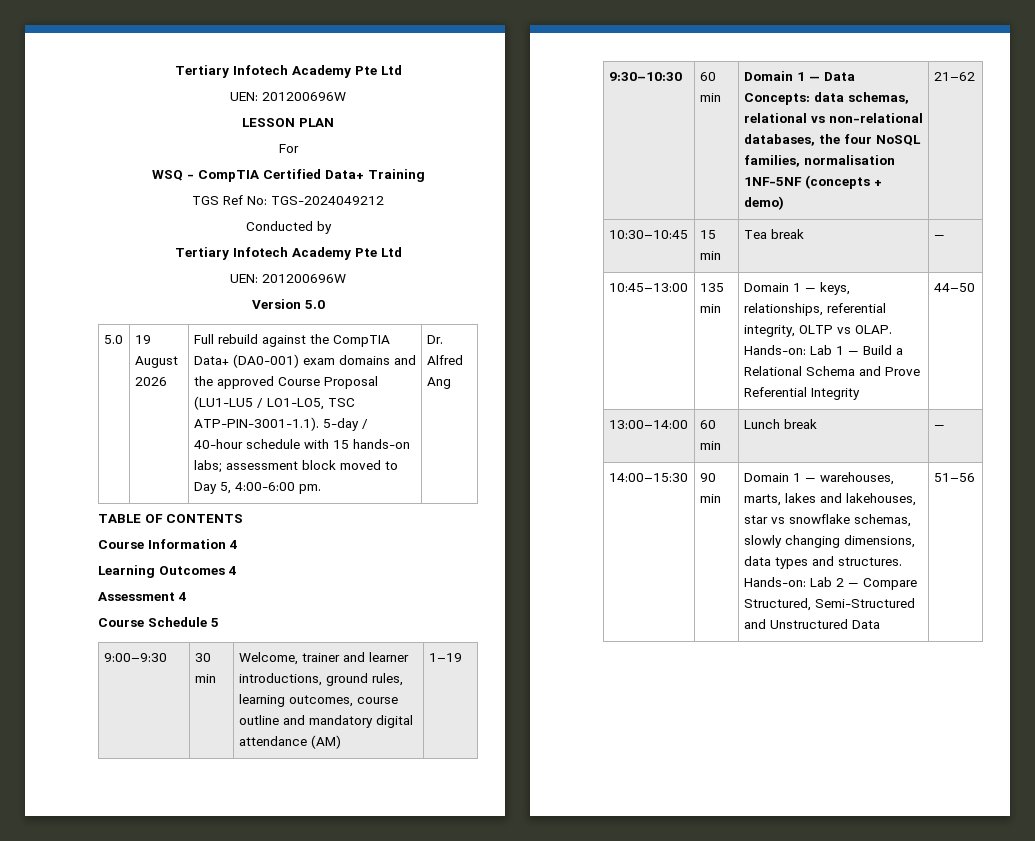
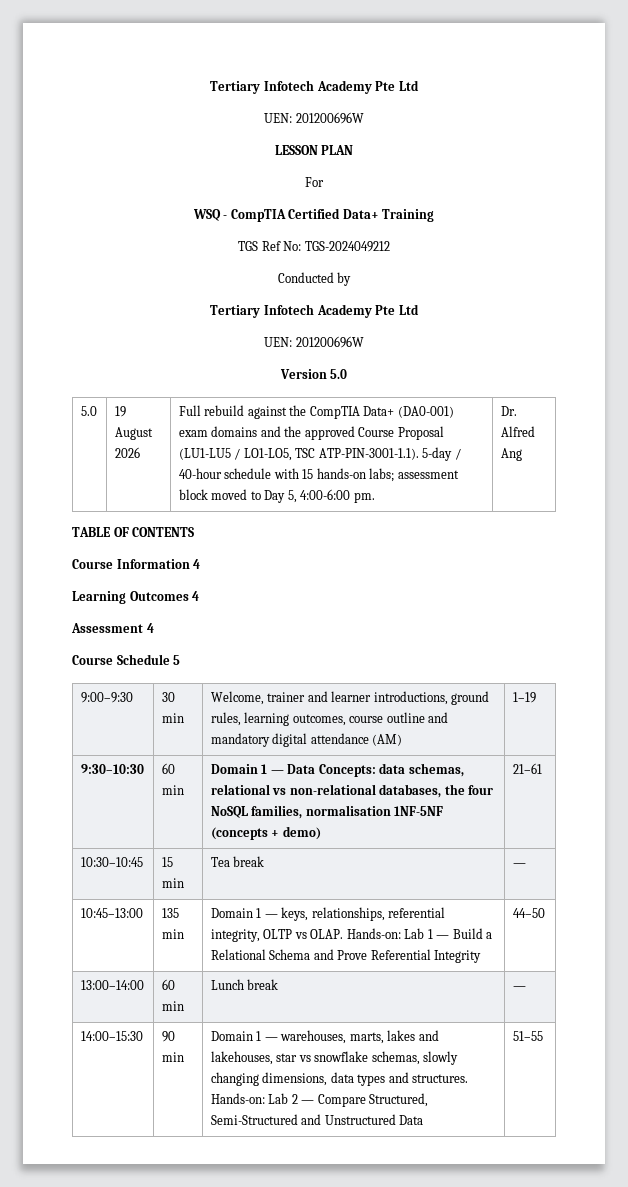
[933,72,975,81] 21–62 -> [512,763,542,774] 21–61
[933,473,975,482] 51–56 -> [512,1031,543,1041] 51–55

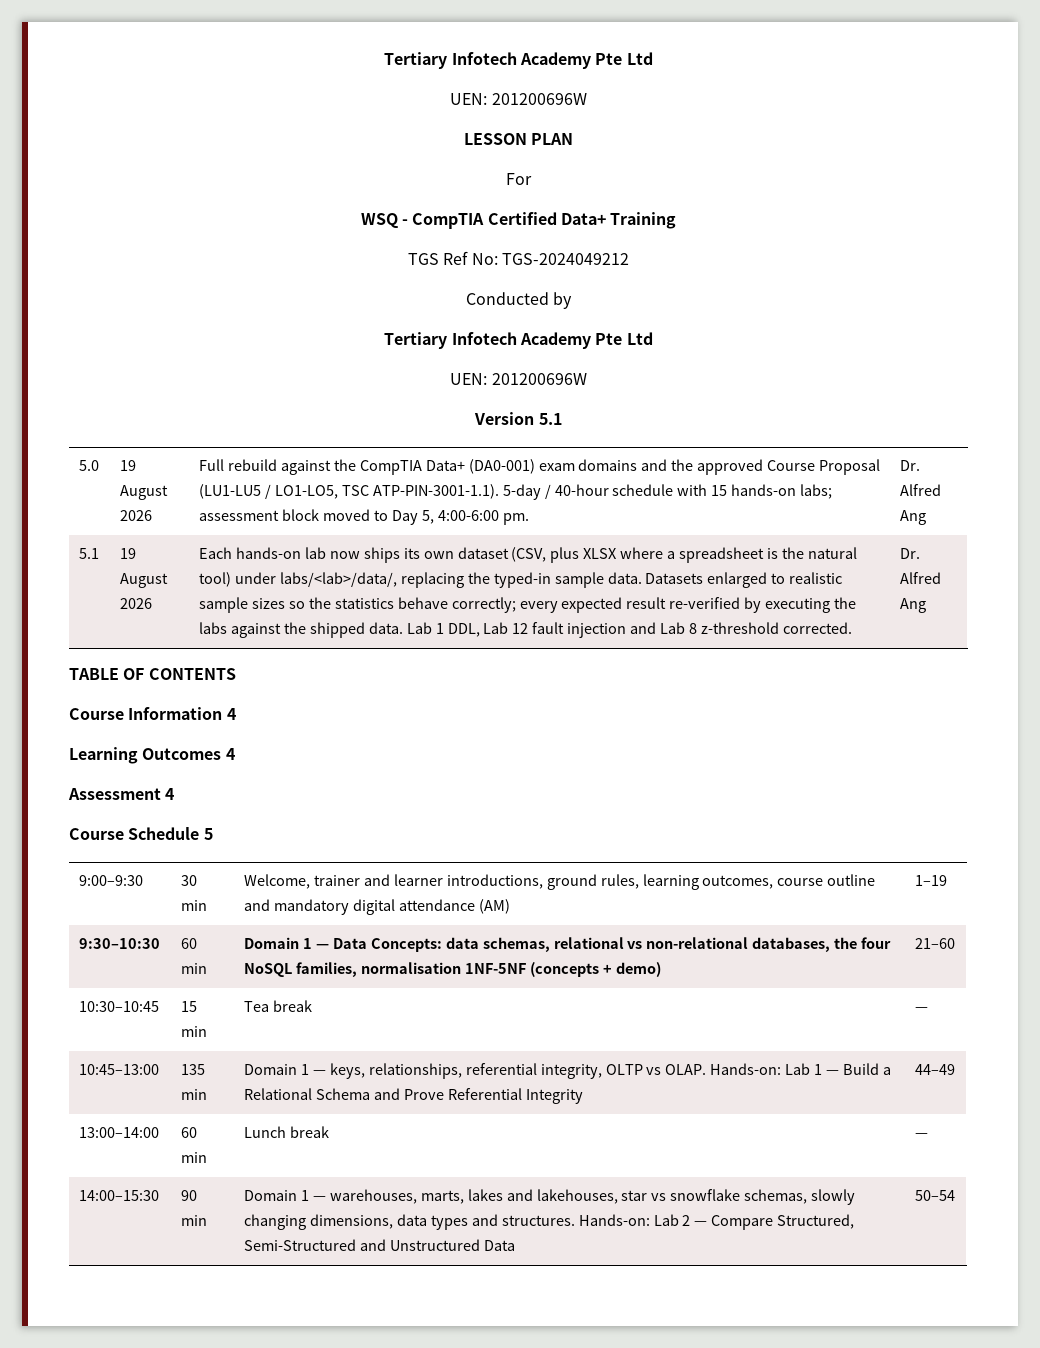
[330,369,348,379] 5.0 -> [538,413,562,425] 5.1
(522, 454) none -> [79,548,100,559] [120,548,137,559] [120,573,169,588] [120,598,153,609] [199,547,857,563] [199,572,843,588] [199,597,857,613] [199,622,852,638] [900,548,921,559] [900,572,942,584] [900,598,927,613] // 5.1 | 19 August 2026 | Each hands-on lab now ships its own dataset (CSV, plus XLSX where a spreadsheet is the natural tool) under labs/<lab>/data/, replacing the typed-in sample data. Datasets enlarged to realistic sample sizes so the statistics behave correctly; every expected result re-verified by executing the labs against the shipped data. Lab 1 DDL, Lab 12 fault injection and Lab 8 z-threshold corrected. | Dr. Alfred Ang
[512,763,542,774] 21–61 -> [915,938,956,949] 21–60
[512,908,545,918] 44–50 -> [915,1064,956,1075] 44–49
[512,1031,543,1041] 51–55 -> [915,1190,956,1201] 50–54

